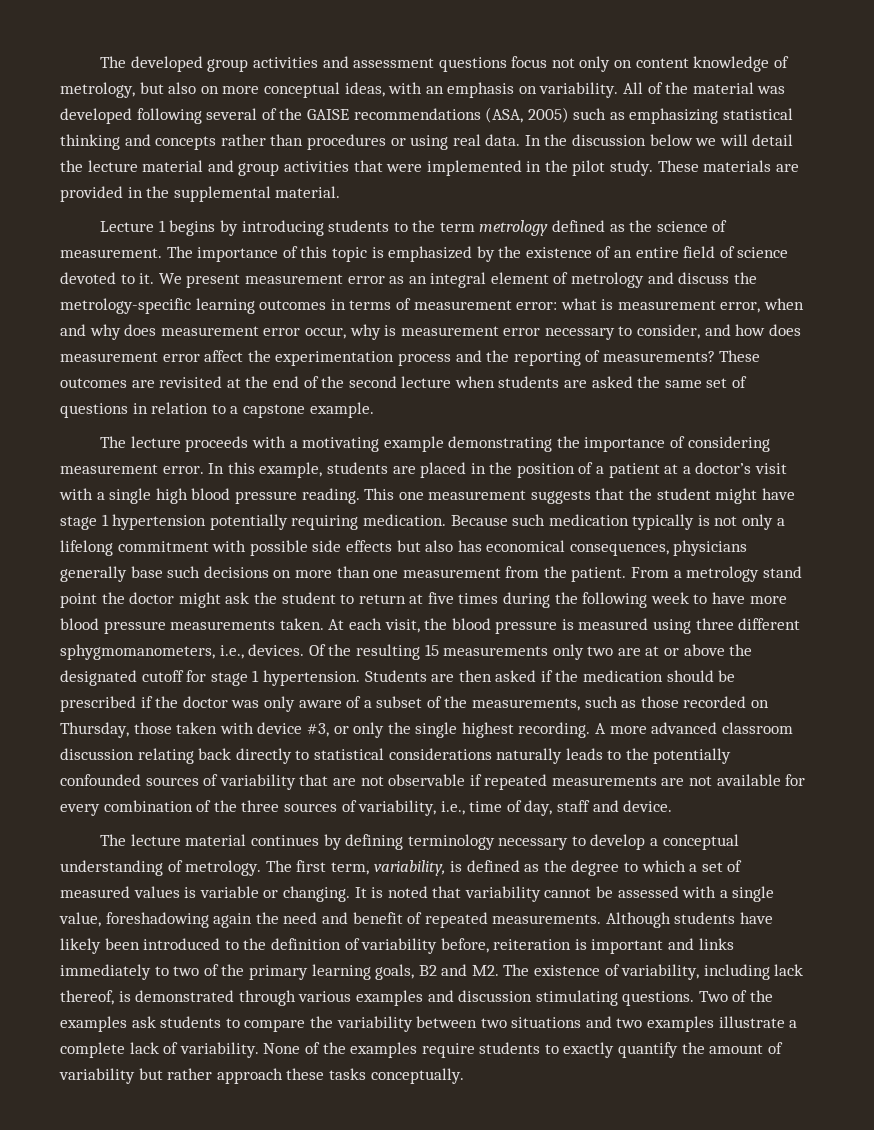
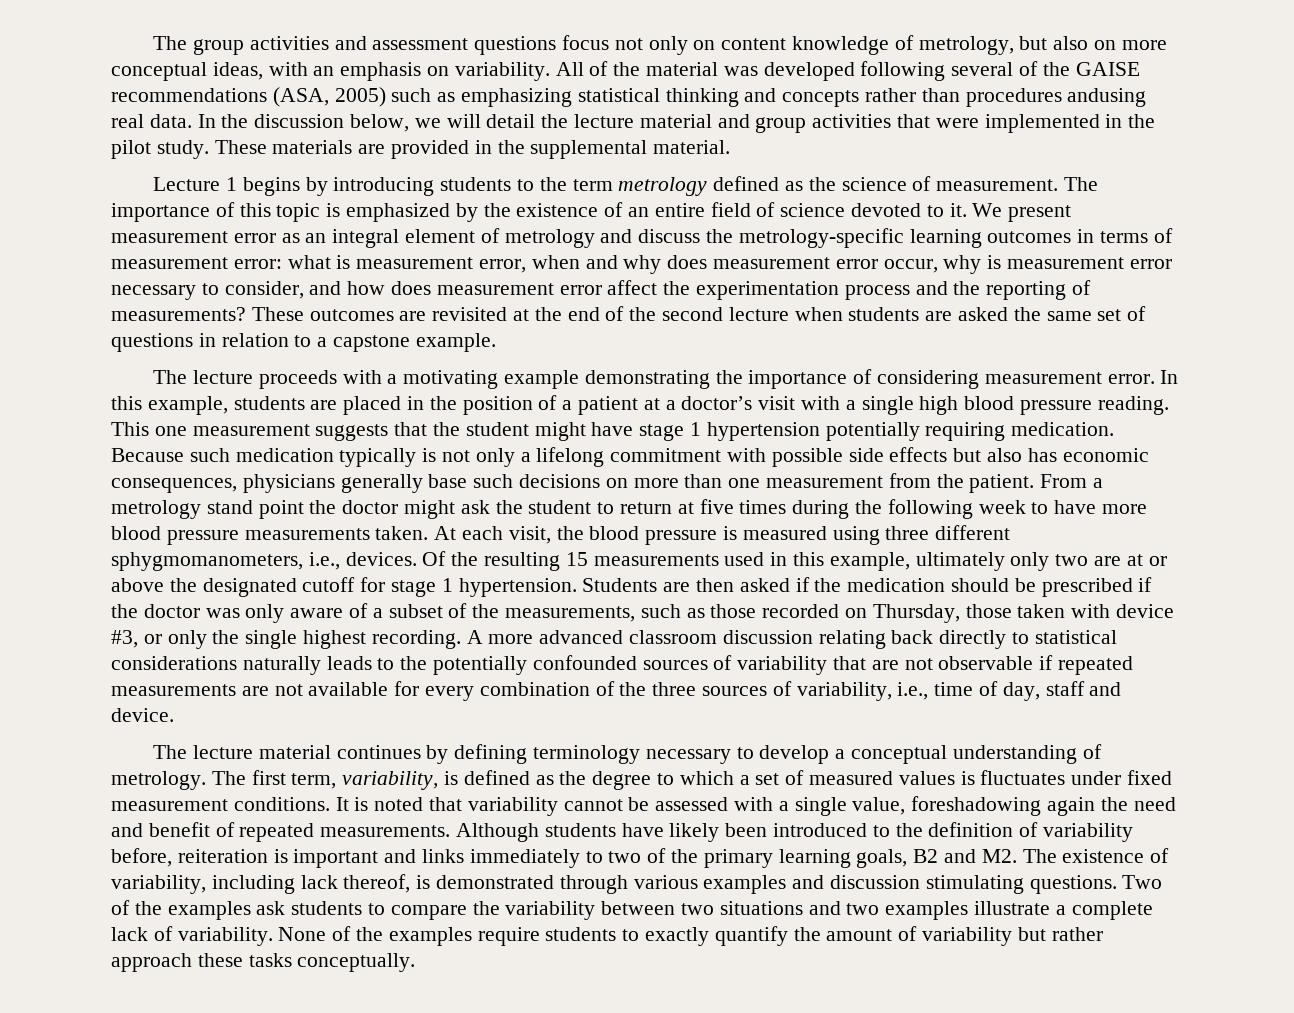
[100,56,203,72] The developed -> [153,36,188,50] The
[390,135,449,150] or using -> [1067,88,1147,107] andusing
[649,134,693,146] below -> [350,114,410,132] below,
[486,540,566,552] economical -> [1062,448,1149,462] economic
(549, 651) none -> [724,552,1005,571] used in this example, ultimately
[199,886,350,902] variable or changing. -> [980,770,1173,785] [111,797,330,811] fluctuates under fixed measurement conditions.

